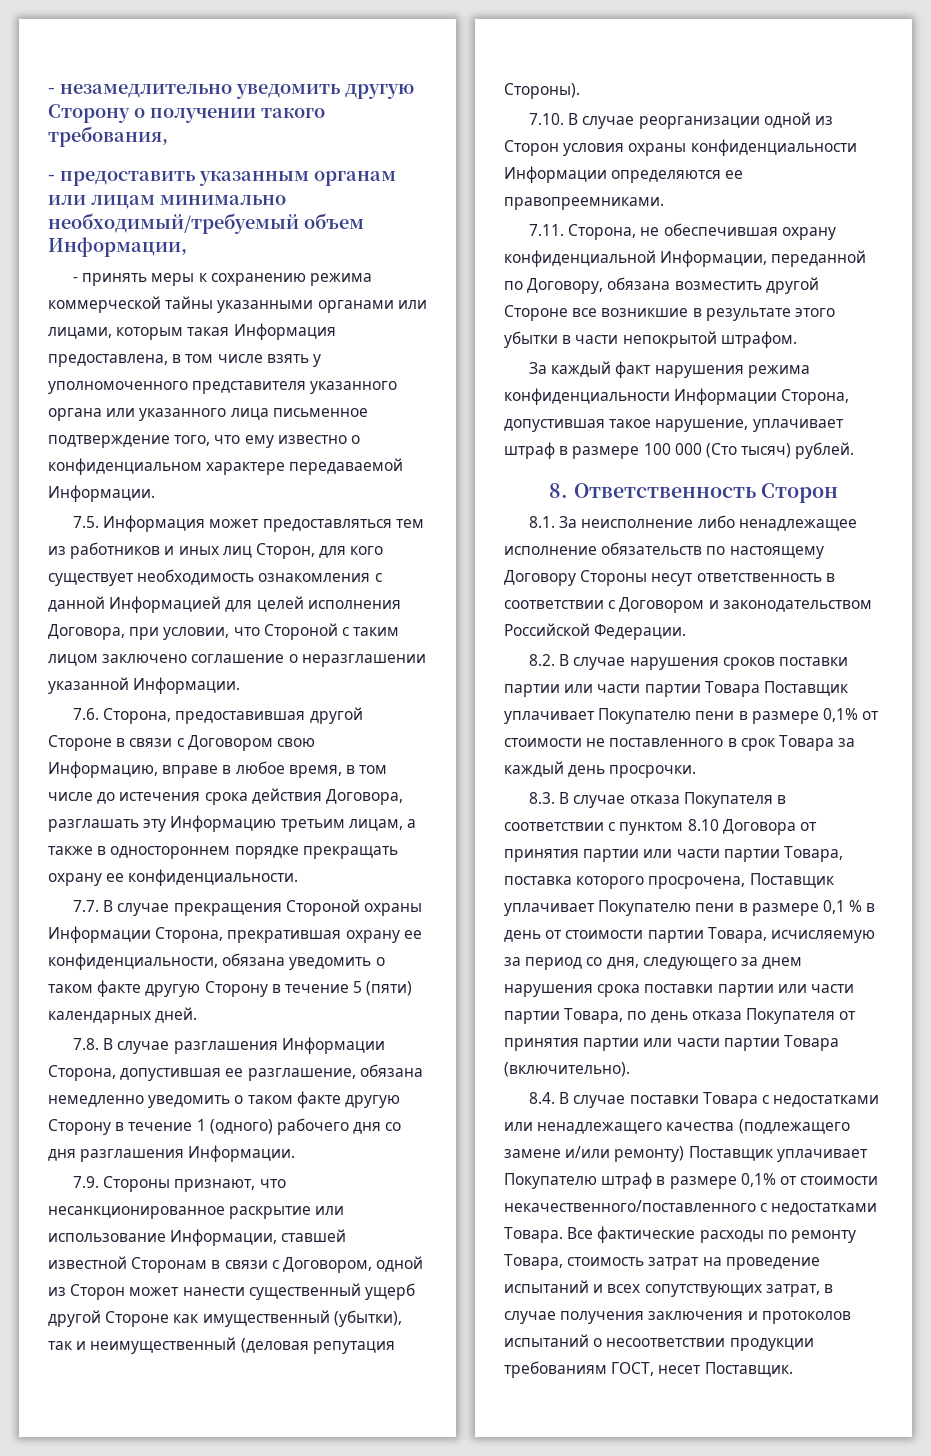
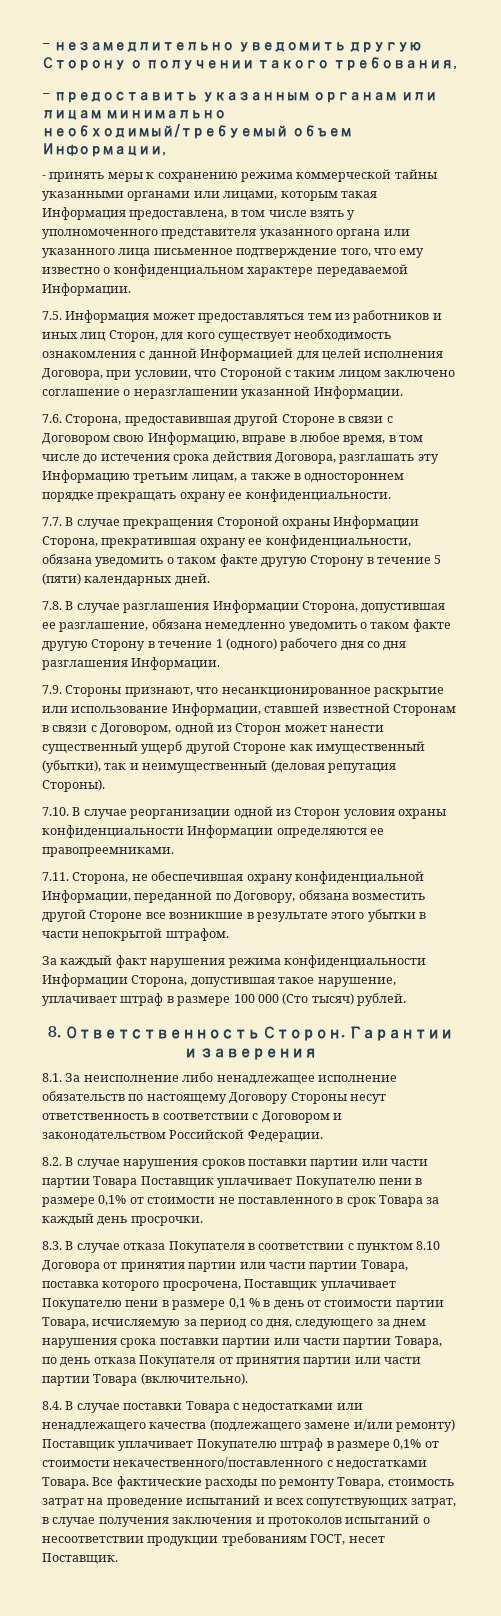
[760,483,838,503] Сторон -> [263,1026,454,1041] [183,1048,318,1060] Сторон. Гарантии и заверения

